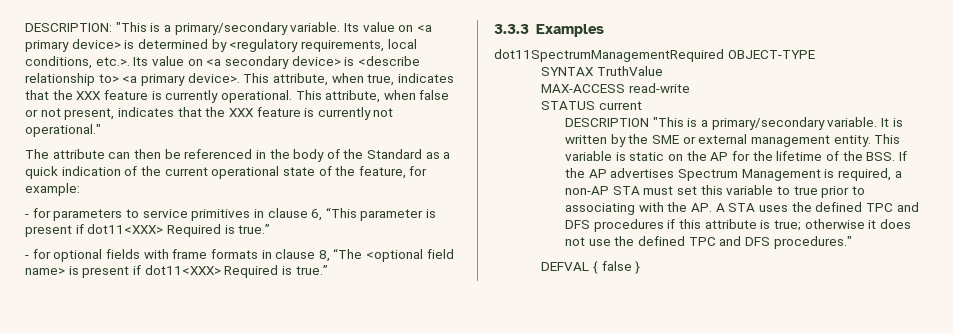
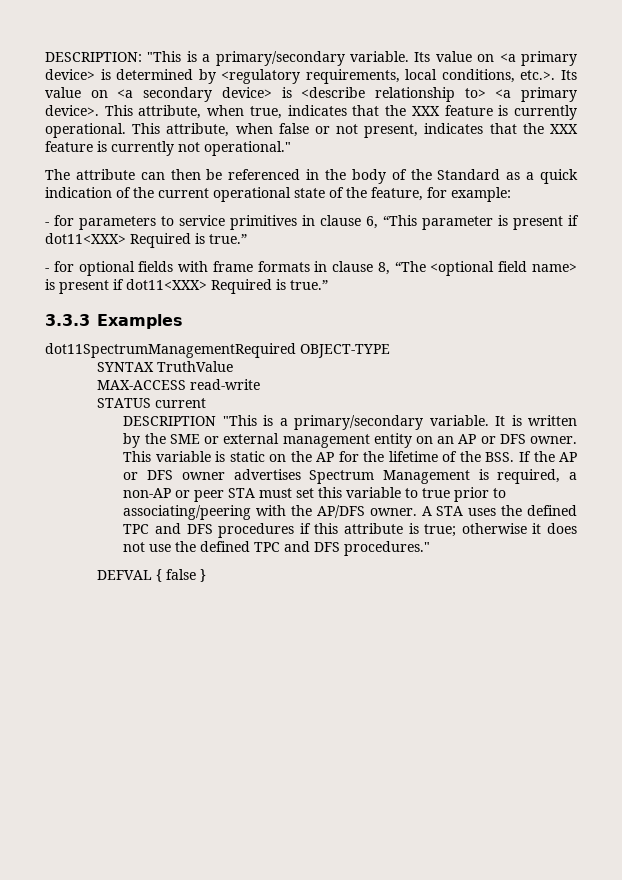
[833,135,871,147] entity. -> [373,433,577,448] entity on an AP or DFS owner.
(607, 173) none -> [123,470,225,480] or DFS owner
(610, 190) none -> [175,490,225,502] or peer
[565,203,636,215] associating -> [123,505,252,520] associating/peering
[691,203,713,212] AP. -> [316,505,417,518] AP/DFS owner.

